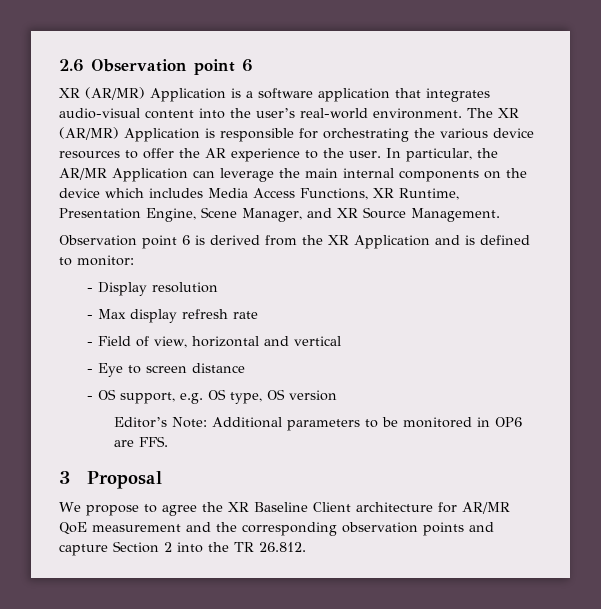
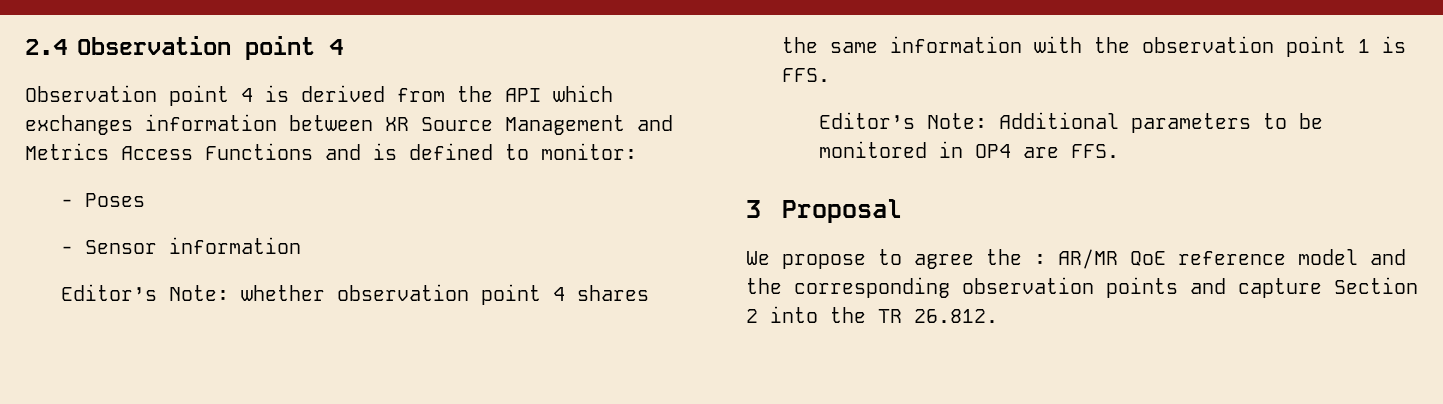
[59,59,254,75] [59,87,490,102] [59,108,519,119] [59,127,534,142] [59,148,498,162] [59,168,527,182] [59,188,459,200] [59,207,500,222] [59,235,190,249] 2.6 Observation point 6 // XR (AR/MR) Application is a software application that integrates audio-visual content into the user’s real-world environment. The XR (AR/MR) Application is responsible for orchestrating the various device resources to offer the AR experience to the user. In particular, the AR/MR Application can leverage the main internal components on the device which includes Media Access Functions, XR Runtime, Presentation Engine, Scene Manager, and XR Source Management. // Observation point 6 -> [25,36,343,60] [25,85,253,106] 2.4 Observation point 4 // Observation point 4
[328,235,430,249] XR Application -> [505,85,613,102] [25,114,673,135] [25,143,313,160] API which exchanges information between XR Source Management and Metrics Access Functions
[97,282,218,296] [86,309,258,323] [86,336,341,348] [86,363,245,377] [86,389,337,404] Display resolution // - Max display refresh rate // - Field of view, horizontal and vertical // - Eye to screen distance // - OS support, e.g. OS type, OS version -> [85,193,146,207] [61,237,302,254] [61,284,650,305] [782,36,1407,57] [782,68,831,82] Poses // - Sensor information // Editor’s Note: whether observation point 4 shares the same information with the observation point 1 is FFS.
[495,417,523,427] OP6 -> [974,144,1011,158] OP4
[227,502,510,514] [59,522,181,535] XR Baseline Client architecture for AR/MR QoE measurement -> [1034,249,1358,269] : AR/MR QoE reference model

